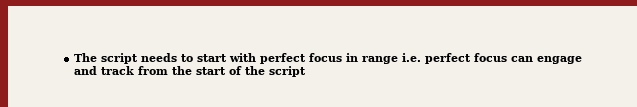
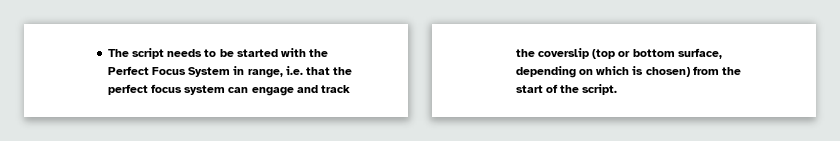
[196,53,582,64] [73,66,134,75] start with perfect focus in range i.e. perfect focus can engage and track -> [219,48,329,57] [107,66,353,78] [107,84,351,96] [515,48,722,59] [515,66,690,78] be started with the Perfect Focus System in range, i.e. that the perfect focus system can engage and track the coverslip (top or bottom surface, depending on which is chosen)
[268,66,306,77] script -> [582,84,618,95] script.

